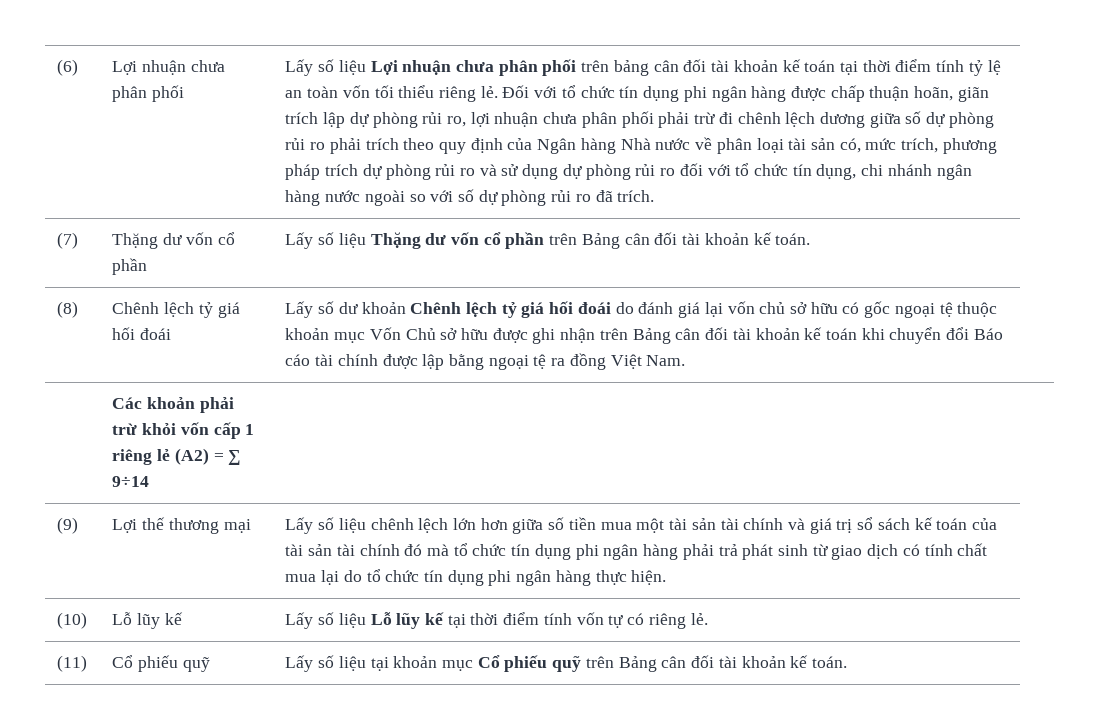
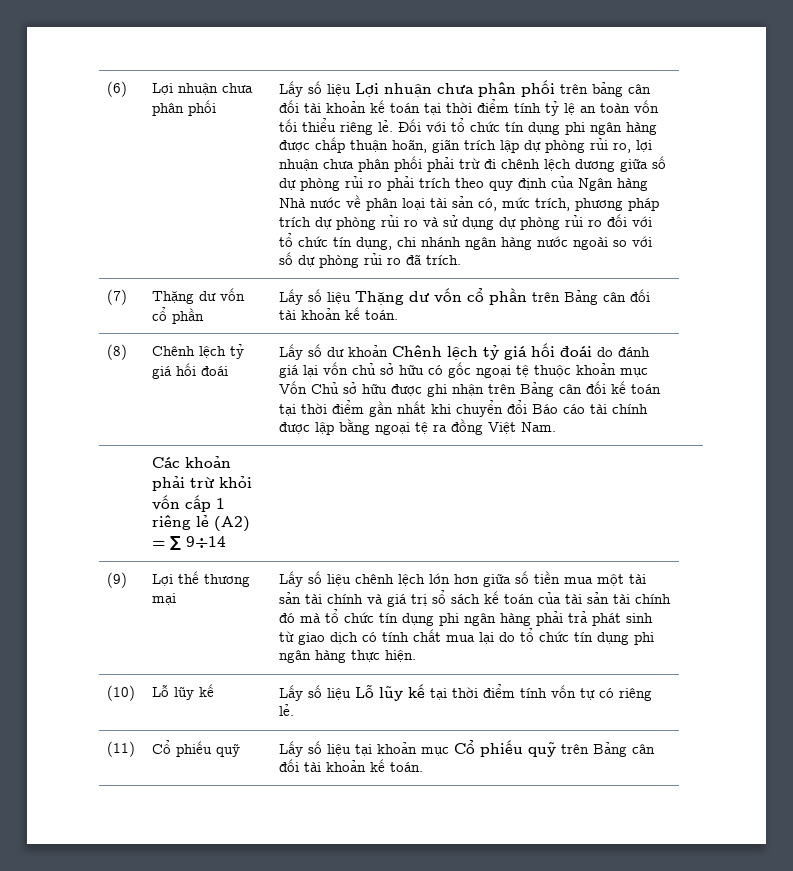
[732,327,857,340] tài khoản kế toán -> [611,381,662,394] [279,400,427,417] kế toán tại thời điểm gần nhất

